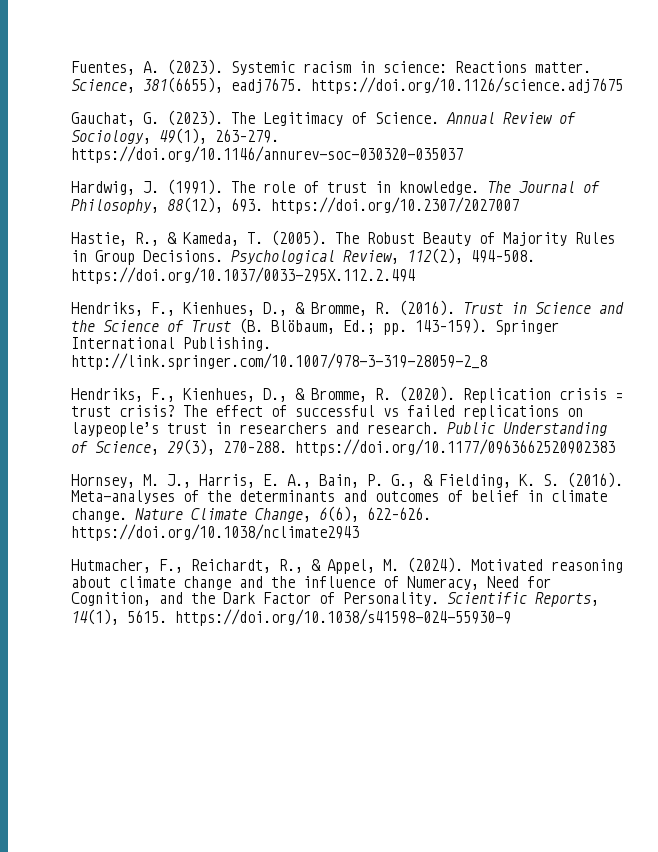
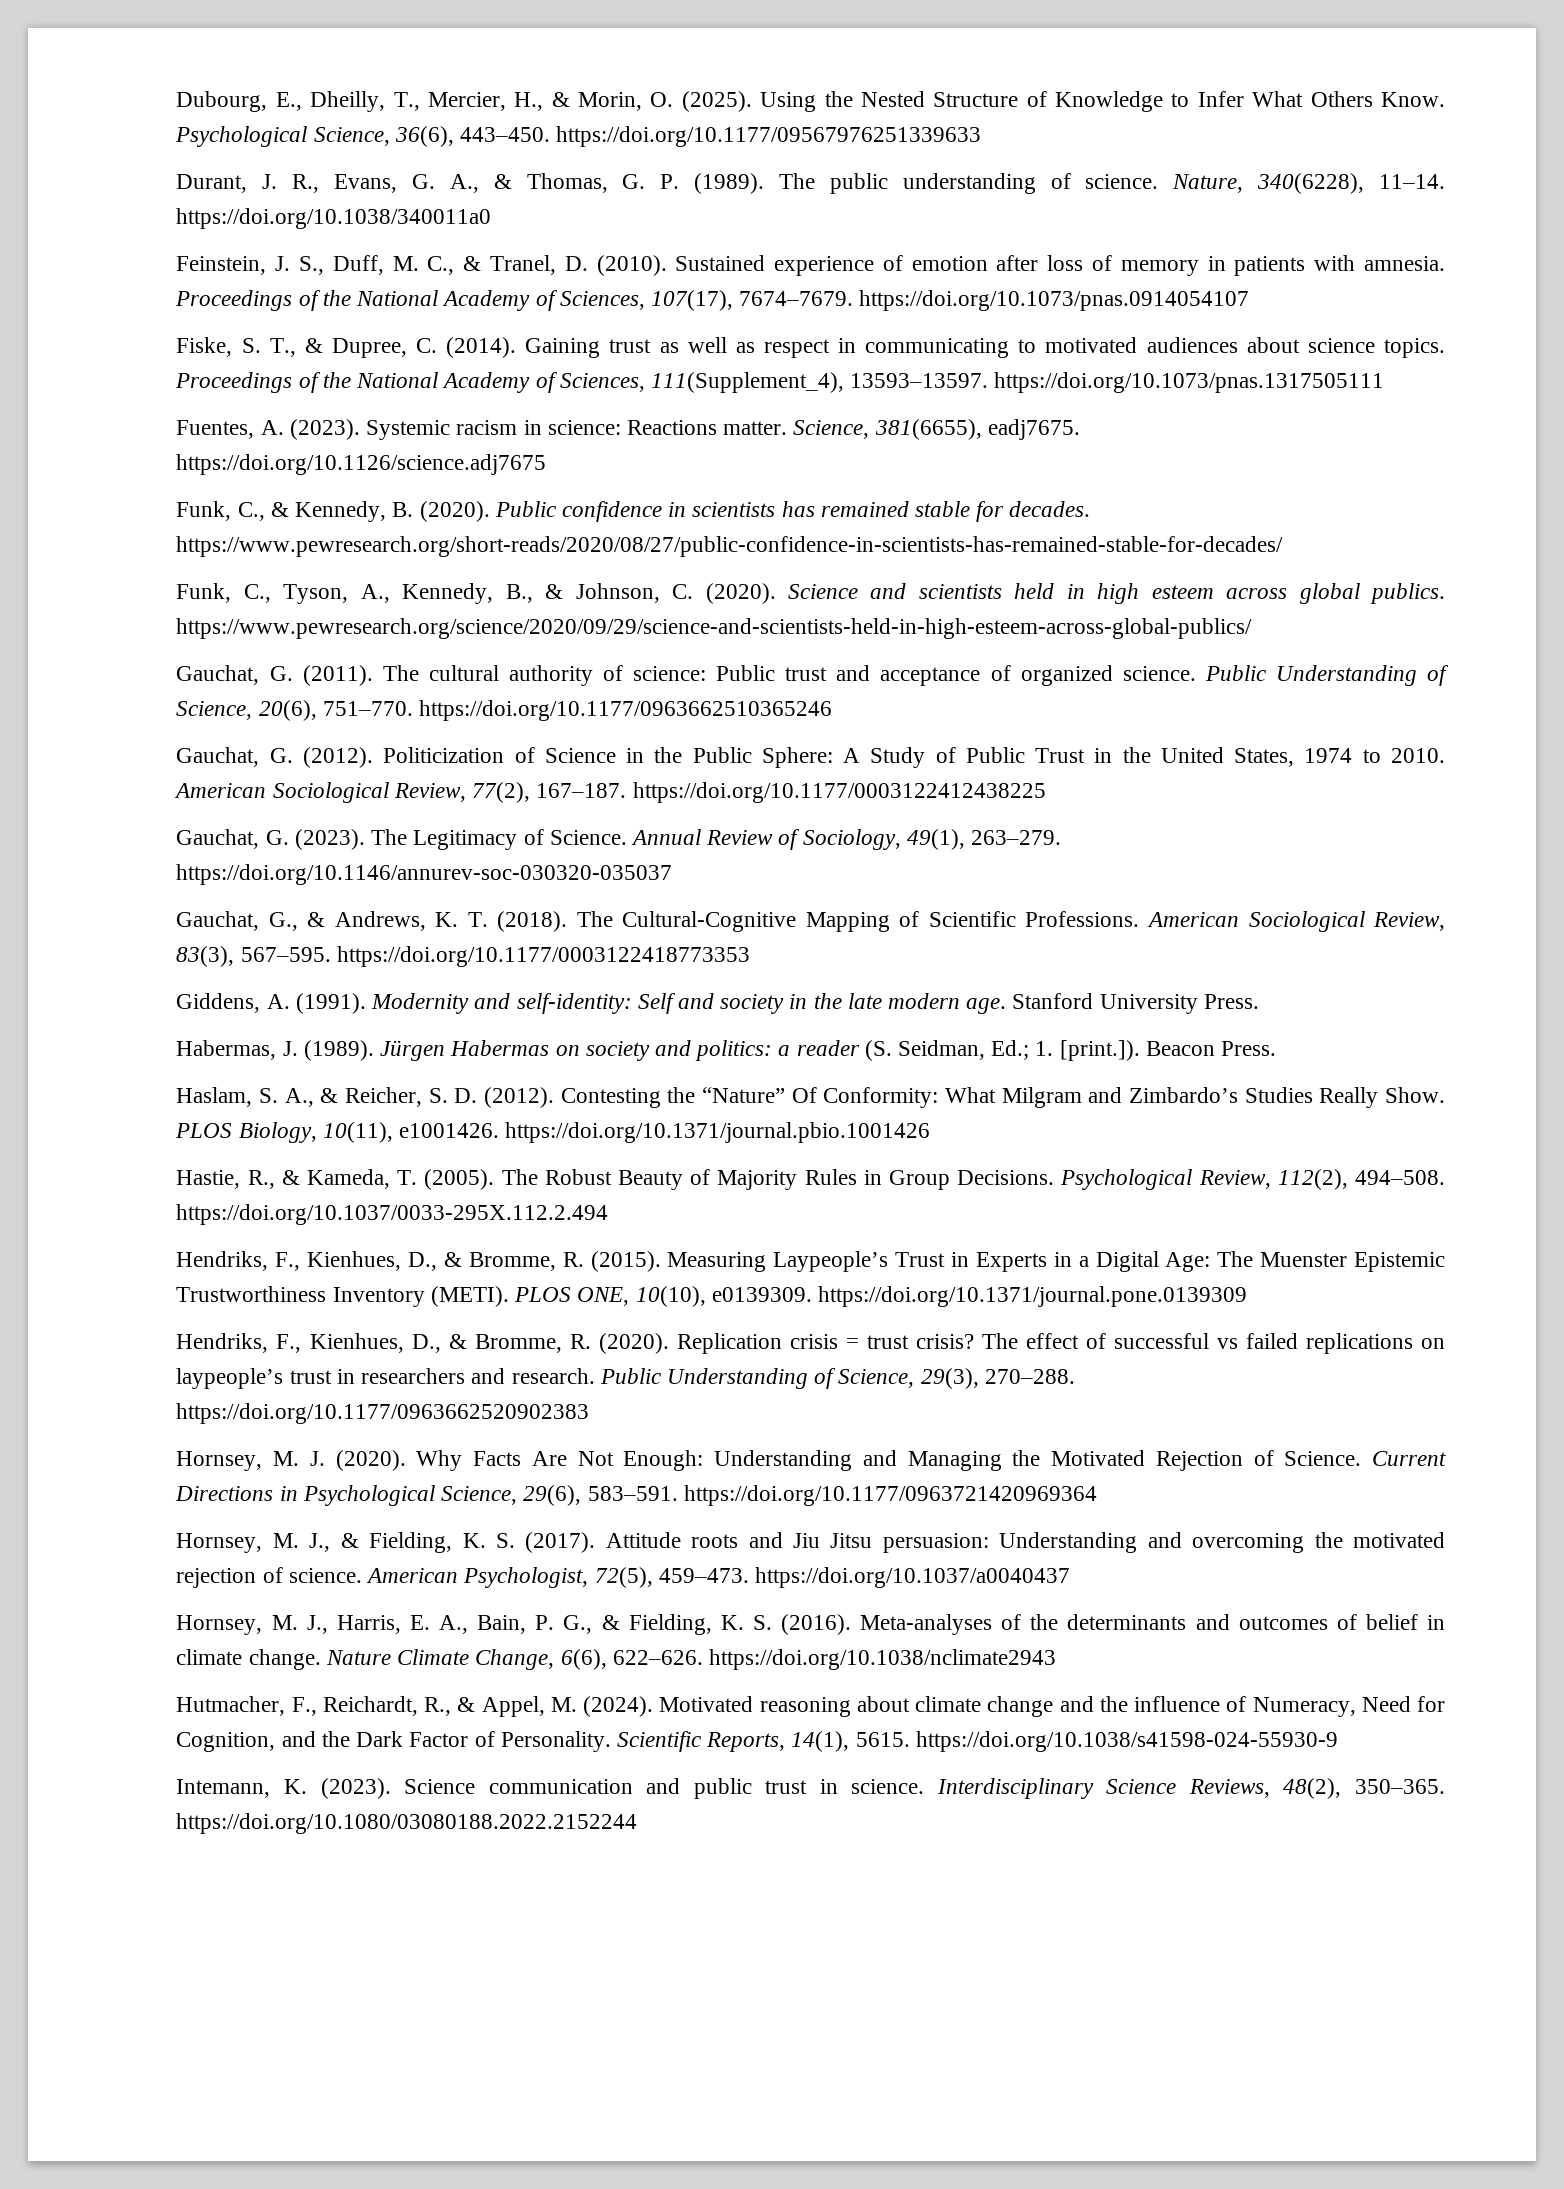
(70, 68) none -> [176,91,1446,112] [175,126,982,147] [176,173,1445,194] [176,208,492,229] [176,255,1445,276] [175,290,1250,311] [176,337,1446,358] [175,372,1385,393] Dubourg, E., Dheilly, T., Mercier, H., & Morin, O. (2025). Using the Nested Structure of Knowledge to Infer What Others Know. Psychological Science, 36(6), 443–450. https://doi.org/10.1177/09567976251339633 // Durant, J. R., Evans, G. A., & Thomas, G. P. (1989). The public understanding of science. Nature, 340(6228), 11–14. https://doi.org/10.1038/340011a0 // Feinstein, J. S., Duff, M. C., & Tranel, D. (2010). Sustained experience of emotion after loss of memory in patients with amnesia. Proceedings of the National Academy of Sciences, 107(17), 7674–7679. https://doi.org/10.1073/pnas.0914054107 // Fiske, S. T., & Dupree, C. (2014). Gaining trust as well as respect in communicating to motivated audiences about science topics. Proceedings of the National Academy of Sciences, 111(Supplement_4), 13593–13597. https://doi.org/10.1073/pnas.1317505111 //
(623, 85) none -> [176,501,1091,522] [176,536,1284,557] [176,583,1445,604] [176,618,1253,639] [176,665,1449,686] [176,700,833,721] [176,747,1446,768] [174,782,1046,803] // Funk, C., & Kennedy, B. (2020). Public confidence in scientists has remained stable for decades. https://www.pewresearch.org/short-reads/2020/08/27/public-confidence-in-scientists-has-remained-stable-for-decades/ // Funk, C., Tyson, A., Kennedy, B., & Johnson, C. (2020). Science and scientists held in high esteem across global publics. https://www.pewresearch.org/science/2020/09/29/science-and-scientists-held-in-high-esteem-across-global-publics/ // Gauchat, G. (2011). The cultural authority of science: Public trust and acceptance of organized science. Public Understanding of Science, 20(6), 751–770. https://doi.org/10.1177/0963662510365246 // Gauchat, G. (2012). Politicization of Science in the Public Sphere: A Study of Public Trust in the United States, 1974 to 2010. American Sociological Review, 77(2), 167–187. https://doi.org/10.1177/0003122412438225
[70,179,600,195] [70,197,519,214] Hardwig, J. (1991). The role of trust in knowledge. The Journal of Philosophy, 88(12), 693. https://doi.org/10.2307/2027007 -> [176,911,1445,932] [176,946,750,967] [176,993,1259,1014] [176,1040,1277,1061] [176,1087,1445,1108] [175,1122,931,1143] Gauchat, G., & Andrews, K. T. (2018). The Cultural-Cognitive Mapping of Scientific Professions. American Sociological Review, 83(3), 567–595. https://doi.org/10.1177/0003122418773353 // Giddens, A. (1991). Modernity and self-identity: Self and society in the late modern age. Stanford University Press. // Habermas, J. (1989). Jürgen Habermas on society and politics: a reader (S. Seidman, Ed.; 1. [print.]). Beacon Press. // Haslam, S. A., & Reicher, S. D. (2012). Contesting the “Nature” Of Conformity: What Milgram and Zimbardo’s Studies Really Show. PLOS Biology, 10(11), e1001426. https://doi.org/10.1371/journal.pbio.1001426
[398,300,624,316] [70,318,559,335] [70,337,271,351] [70,353,487,370] (2016). Trust in Science and the Science of Trust (B. Blöbaum, Ed.; pp. 143–159). Springer International Publishing. http://link.springer.com/10.1007/978-3-319-28059-2_8 -> [590,1251,1445,1272] [176,1286,1247,1307] (2015). Measuring Laypeople’s Trust in Experts in a Digital Age: The Muenster Epistemic Trustworthiness Inventory (METI). PLOS ONE, 10(10), e0139309. https://doi.org/10.1371/journal.pone.0139309
(615, 447) none -> [176,1450,1446,1471] [175,1485,1097,1506] [176,1532,1445,1553] [176,1567,1070,1588] // Hornsey, M. J. (2020). Why Facts Are Not Enough: Understanding and Managing the Motivated Rejection of Science. Current Directions in Psychological Science, 29(6), 583–591. https://doi.org/10.1177/0963721420969364 // Hornsey, M. J., & Fielding, K. S. (2017). Attitude roots and Jiu Jitsu persuasion: Understanding and overcoming the motivated rejection of science. American Psychologist, 72(5), 459–473. https://doi.org/10.1037/a0040437
(511, 617) none -> [176,1778,1445,1799] [176,1813,638,1834] // Intemann, K. (2023). Science communication and public trust in science. Interdisciplinary Science Reviews, 48(2), 350–365. https://doi.org/10.1080/03080188.2022.2152244

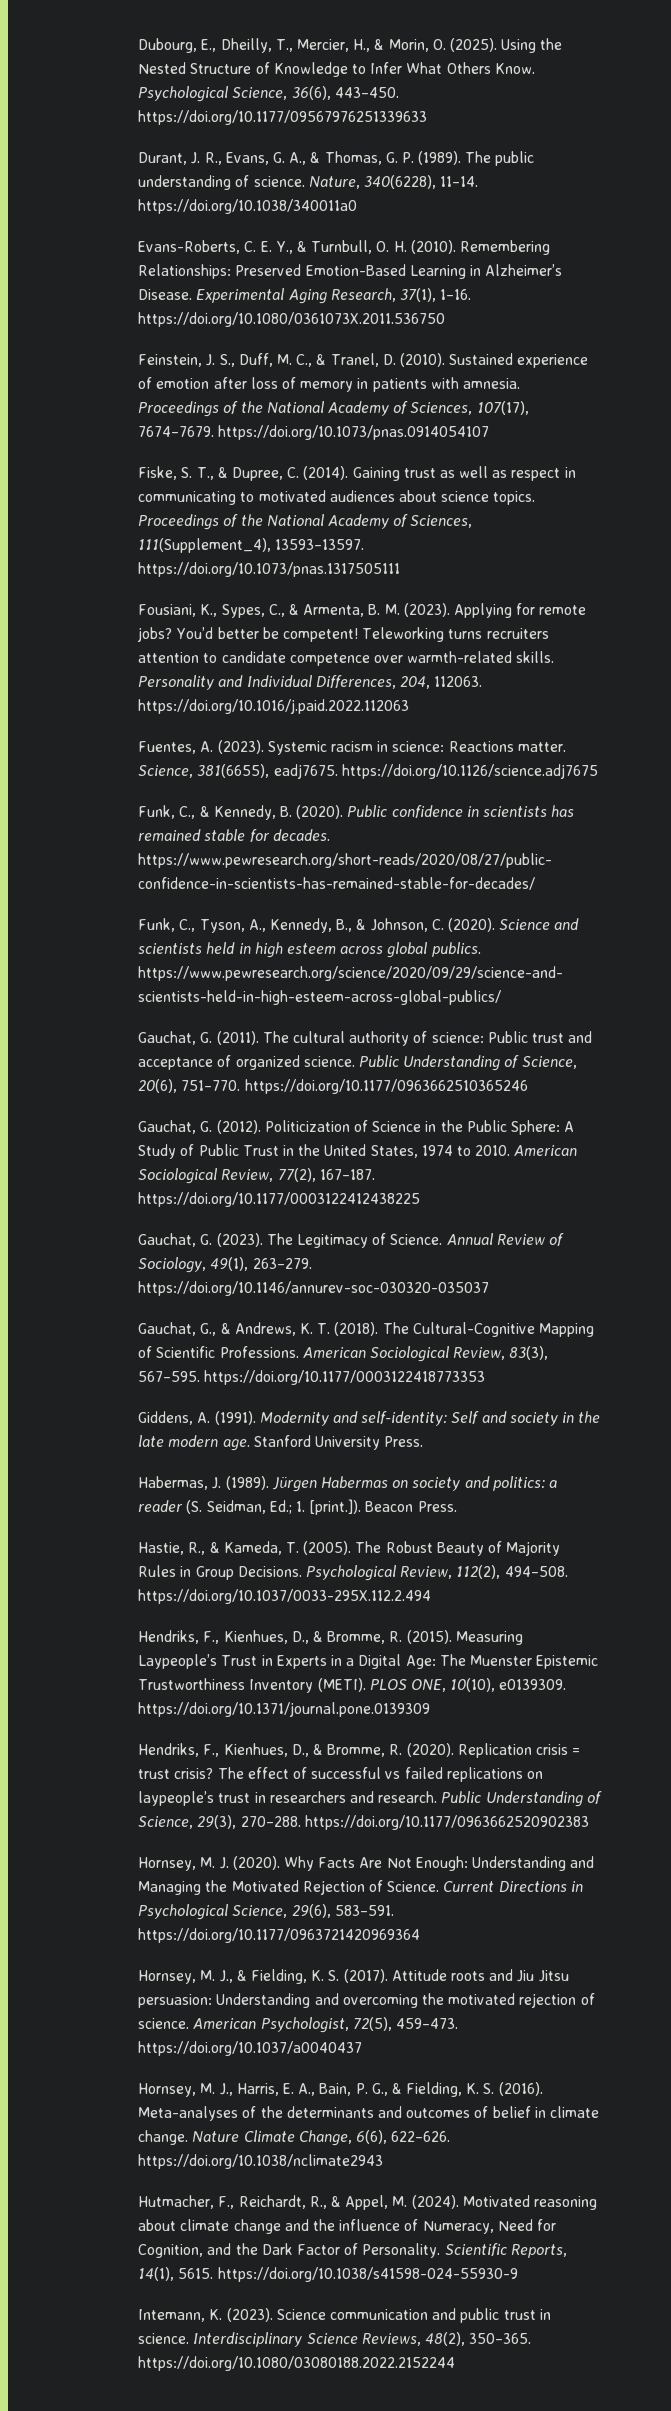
(492, 218) none -> [138,240,550,255] [138,264,563,279] [138,288,472,304] [138,312,446,327] // Evans-Roberts, C. E. Y., & Turnbull, O. H. (2010). Remembering Relationships: Preserved Emotion-Based Learning in Alzheimer’s Disease. Experimental Aging Research, 37(1), 1–16. https://doi.org/10.1080/0361073X.2011.536750
(1385, 382) none -> [138,603,587,618] [137,627,549,642] [138,651,555,666] [138,675,483,690] [138,699,410,714] // Fousiani, K., Sypes, C., & Armenta, B. M. (2023). Applying for remote jobs? You’d better be competent! Teleworking turns recruiters attention to candidate competence over warmth-related skills. Personality and Individual Differences, 204, 112063. https://doi.org/10.1016/j.paid.2022.112063
[176,1087,1445,1108] [175,1122,931,1143] // Haslam, S. A., & Reicher, S. D. (2012). Contesting the “Nature” Of Conformity: What Milgram and Zimbardo’s Studies Really Show. PLOS Biology, 10(11), e1001426. https://doi.org/10.1371/journal.pbio.1001426 -> (457, 1506) none

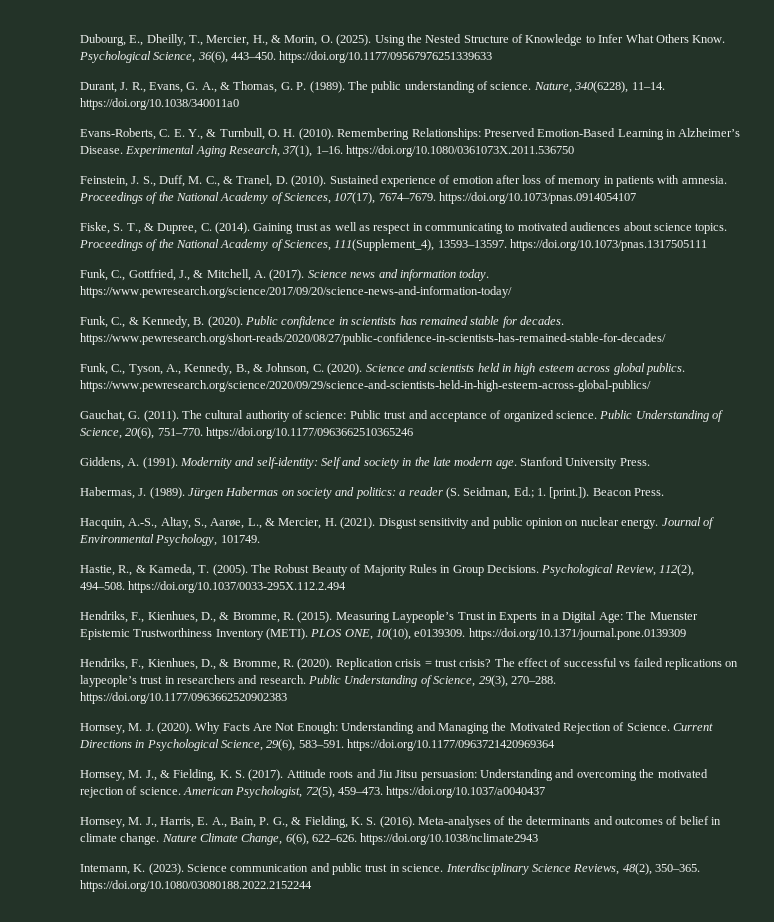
[138,603,587,618] [137,627,549,642] [138,651,555,666] [138,675,483,690] [138,699,410,714] [138,740,566,755] [138,764,598,779] Fousiani, K., Sypes, C., & Armenta, B. M. (2023). Applying for remote jobs? You’d better be competent! Teleworking turns recruiters attention to candidate competence over warmth-related skills. Personality and Individual Differences, 204, 112063. https://doi.org/10.1016/j.paid.2022.112063 // Fuentes, A. (2023). Systemic racism in science: Reactions matter. Science, 381(6655), eadj7675. https://doi.org/10.1126/science.adj7675 -> [79,269,490,281] [79,286,512,298] Funk, C., Gottfried, J., & Mitchell, A. (2017). Science news and information today. https://www.pewresearch.org/science/2017/09/20/science-news-and-information-today/
[138,1120,575,1135] [138,1144,578,1159] [138,1168,375,1184] [138,1192,421,1207] [138,1233,564,1248] [138,1257,312,1273] [138,1281,490,1296] [138,1322,594,1337] [138,1346,549,1362] [138,1370,486,1385] // Gauchat, G. (2012). Politicization of Science in the Public Sphere: A Study of Public Trust in the United States, 1974 to 2010. American Sociological Review, 77(2), 167–187. https://doi.org/10.1177/0003122412438225 // Gauchat, G. (2023). The Legitimacy of Science. Annual Review of Sociology, 49(1), 263–279. https://doi.org/10.1146/annurev-soc-030320-035037 // Gauchat, G., & Andrews, K. T. (2018). The Cultural-Cognitive Mapping of Scientific Professions. American Sociological Review, 83(3), 567–595. https://doi.org/10.1177/0003122418773353 -> (413, 433) none
(457, 1506) none -> [79,517,714,529] [78,534,260,546] // Hacquin, A.-S., Altay, S., Aarøe, L., & Mercier, H. (2021). Disgust sensitivity and public opinion on nuclear energy. Journal of Environmental Psychology, 101749.
[138,2195,597,2210] [138,2219,556,2234] [138,2243,567,2258] [138,2267,518,2282] // Hutmacher, F., Reichardt, R., & Appel, M. (2024). Motivated reasoning about climate change and the influence of Numeracy, Need for Cognition, and the Dark Factor of Personality. Scientific Reports, 14(1), 5615. https://doi.org/10.1038/s41598-024-55930-9 -> (539, 839) none

